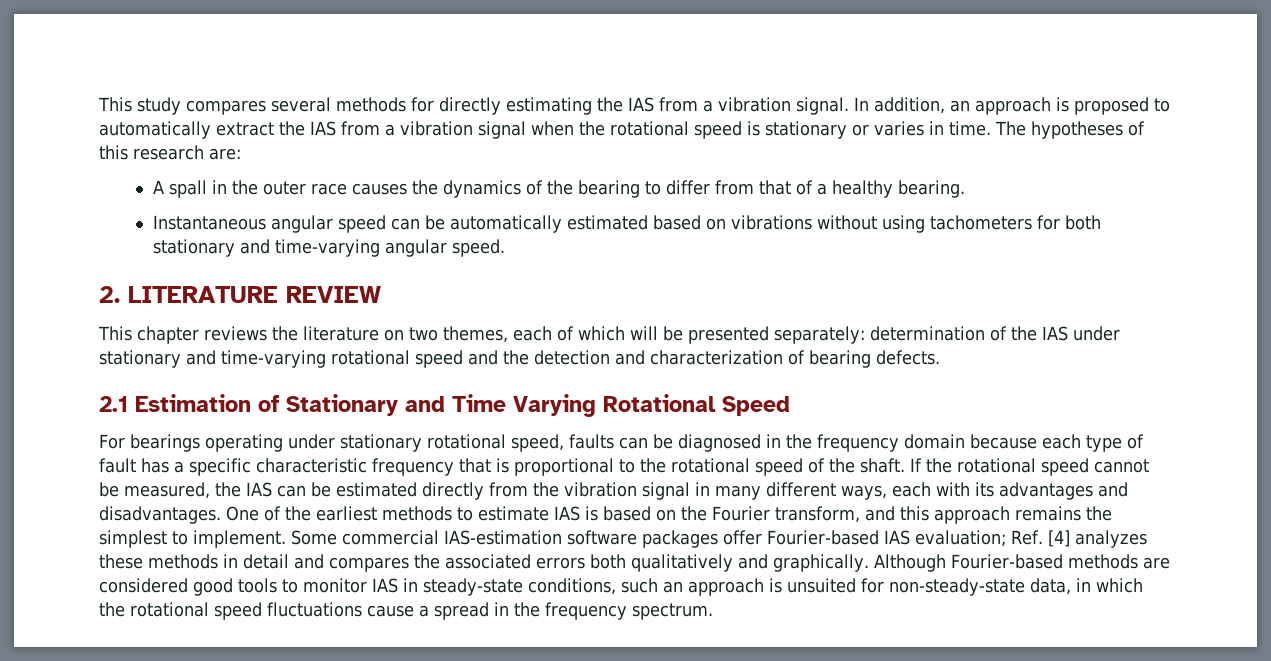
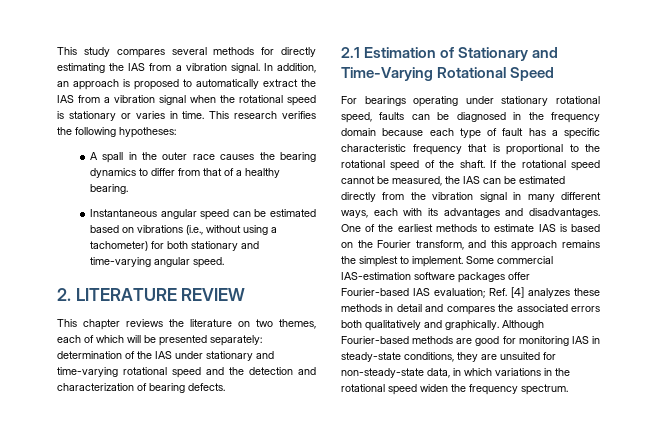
[995,121,1145,139] [99,145,241,160] The hypotheses of this research are: -> [209,111,316,119] [57,127,176,138] This research verifies the following hypotheses:
[442,180,640,198] dynamics of the bearing -> [280,152,317,162] [89,168,136,178] bearing dynamics
[449,215,562,233] automatically -> (267, 213) none
(812, 222) none -> [185,225,203,235] (i.e.,
[929,215,1032,230] tachometers -> [270,227,277,233] [89,241,148,251] a tachometer)
[452,394,596,417] Time Varying -> [341,67,433,81] Time-Varying
[99,578,782,596] considered good tools to monitor IAS in steady-state conditions, such an approach is -> [475,336,600,346] [341,352,497,362] good for monitoring IAS in steady-state conditions, they are
[99,602,509,620] the rotational speed fluctuations cause a spread in -> [495,368,570,376] [341,384,448,395] variations in the rotational speed widen

